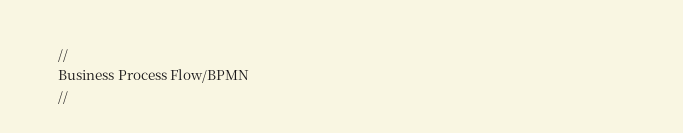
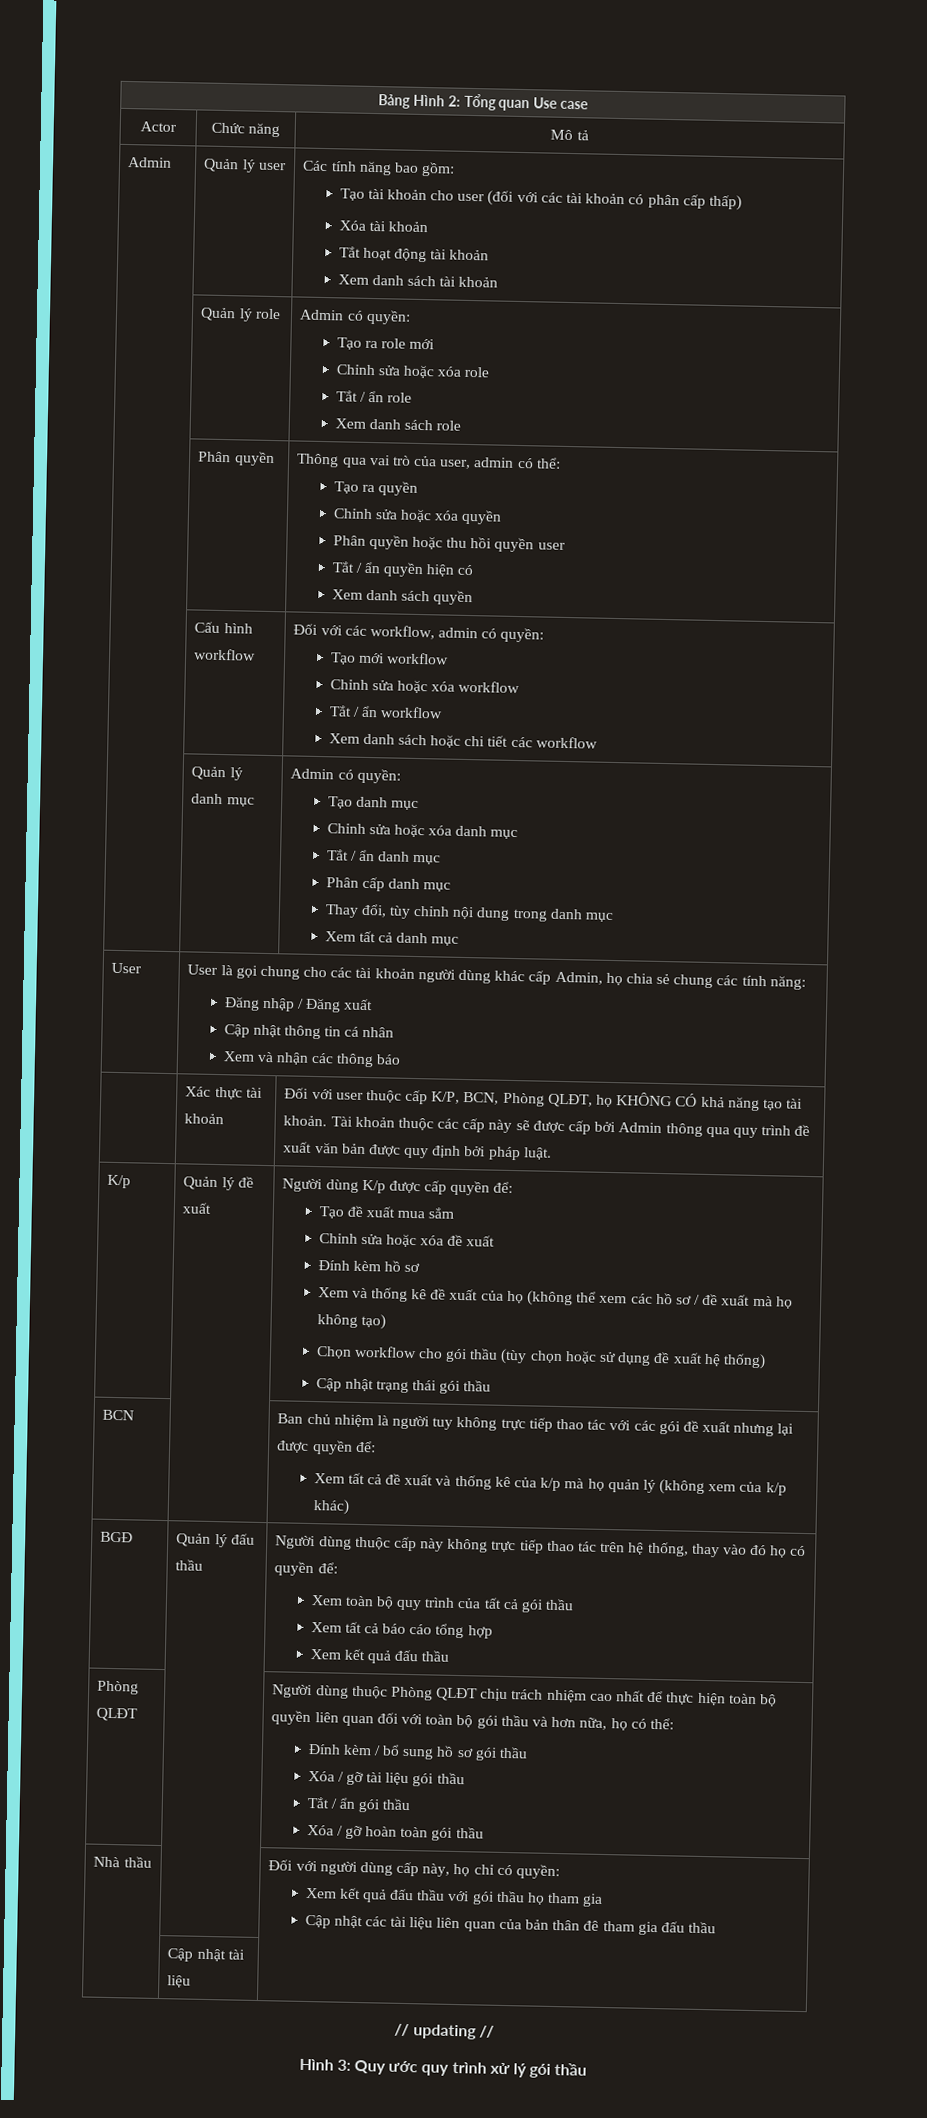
[58,49,68,62] [58,69,250,83] [58,91,68,104] // // Business Process Flow/BPMN // // -> [378,93,589,112] [140,121,177,133] [210,122,281,138] [550,129,589,141] [127,157,173,168] [203,158,287,173] [302,160,456,177] [339,188,742,211] [338,220,428,233] [338,246,490,263] [337,274,499,288] [200,307,281,322] [299,309,411,325] [336,337,436,350] [335,364,491,379] [335,390,413,403] [334,418,462,431] [198,451,275,467] [296,453,561,470] [333,481,418,496] [332,508,503,525] [332,534,566,553] [331,561,475,578] [331,589,474,606] [194,621,253,634] [194,648,257,661] [293,623,545,643] [329,652,449,665] [329,679,521,694] [328,705,444,719] [328,733,598,749] [191,766,243,781] [191,793,255,807] [290,768,401,784] [327,796,419,811] [326,823,519,840] [325,849,442,865] [325,876,452,892] [324,903,613,922] [324,930,460,946] [111,962,143,974] [187,964,806,990] [223,996,374,1013] [223,1024,395,1040] [222,1051,402,1068] [185,1086,263,1100] [184,1113,225,1125] [284,1087,804,1111] [283,1115,811,1138] [283,1141,552,1161] [107,1174,132,1189] [183,1176,254,1191] [182,1202,213,1214] [282,1178,514,1196] [318,1205,455,1219] [318,1233,496,1248] [317,1260,421,1273] [317,1287,793,1309] [316,1313,386,1330] [315,1345,766,1370] [315,1378,492,1395] [102,1409,135,1421] [277,1413,795,1437] [276,1440,376,1455] [313,1472,787,1496] [312,1499,350,1515] [100,1531,134,1543] [176,1533,255,1548] [175,1559,204,1571] [275,1535,807,1558] [274,1561,338,1577] [310,1595,575,1613] [310,1621,493,1639] [309,1648,451,1664] [97,1680,140,1695] [96,1707,139,1722] [272,1684,777,1707] [271,1710,674,1731] [307,1743,528,1761] [307,1770,465,1787] [306,1796,412,1813] [306,1824,484,1841] [93,1856,152,1868] [268,1859,560,1880] [304,1887,604,1907] [304,1914,717,1936] [167,1948,245,1962] [167,1975,192,1988] [394,2023,494,2040] [298,2058,588,2078] Bảng Hình 2: Tổng quan Use case // Actor | Chức năng | Mô tả // Admin | Quản lý user | Các tính năng bao gồm: // Tạo tài khoản cho user (đối với các tài khoản có phân cấp thấp) // Xóa tài khoản // Tắt hoạt động tài khoản // Xem danh sách tài khoản // | Quản lý role | Admin có quyền: // Tạo ra role mới // Chỉnh sửa hoặc xóa role // Tắt / ẩn role // Xem danh sách role // | Phân quyền | Thông qua vai trò của user, admin có thể: // Tạo ra quyền // Chỉnh sửa hoặc xóa quyền // Phân quyền hoặc thu hồi quyền user // Tắt / ẩn quyền hiện có // Xem danh sách quyền // | Cấu hình workflow | Đối với các workflow, admin có quyền: // Tạo mới workflow // Chỉnh sửa hoặc xóa workflow // Tắt / ẩn workflow // Xem danh sách hoặc chi tiết các workflow // | Quản lý danh mục | Admin có quyền: // Tạo danh mục // Chỉnh sửa hoặc xóa danh mục // Tắt / ẩn danh mục // Phân cấp danh mục // Thay đổi, tùy chỉnh nội dung trong danh mục // Xem tất cả danh mục // User | User là gọi chung cho các tài khoản người dùng khác cấp Admin, họ chia sẻ chung các tính năng: // Đăng nhập / Đăng xuất // Cập nhật thông tin cá nhân // Xem và nhận các thông báo // | Xác thực tài khoản | Đối với user thuộc cấp K/P, BCN, Phòng QLĐT, họ KHÔNG CÓ khả năng tạo tài khoản. Tài khoản thuộc các cấp này sẽ được cấp bởi Admin thông qua quy trình đề xuất văn bản được quy định bởi pháp luật. // K/p | Quản lý đề xuất | Người dùng K/p được cấp quyền để: // Tạo đề xuất mua sắm // Chỉnh sửa hoặc xóa đề xuất // Đính kèm hồ sơ // Xem và thống kê đề xuất của họ (không thể xem các hồ sơ / đề xuất mà họ không tạo) // Chọn workflow cho gói thầu (tùy chọn hoặc sử dụng đề xuất hệ thống) // Cập nhật trạng thái gói thầu // BCN | | Ban chủ nhiệm là người tuy không trực tiếp thao tác với các gói đề xuất nhưng lại được quyền để: // Xem tất cả đề xuất và thống kê của k/p mà họ quản lý (không xem của k/p khác) // BGĐ | Quản lý đấu thầu | Người dùng thuộc cấp này không trực tiếp thao tác trên hệ thống, thay vào đó họ có quyền để: // Xem toàn bộ quy trình của tất cả gói thầu // Xem tất cả báo cáo tổng hợp // Xem kết quả đấu thầu // Phòng QLĐT | | Người dùng thuộc Phòng QLĐT chịu trách nhiệm cao nhất để thực hiện toàn bộ quyền liên quan đối với toàn bộ gói thầu và hơn nữa, họ có thể: // Đính kèm / bổ sung hồ sơ gói thầu // Xóa / gỡ tài liệu gói thầu // Tắt / ẩn gói thầu // Xóa / gỡ hoàn toàn gói thầu // Nhà thầu | | Đối với người dùng cấp này, họ chỉ có quyền: // Xem kết quả đấu thầu với gói thầu họ tham gia // Cập nhật các tài liệu liên quan của bản thân đê tham gia đấu thầu // | Cập nhật tài liệu | // // updating // // Hình 3: Quy ước quy trình xử lý gói thầu

